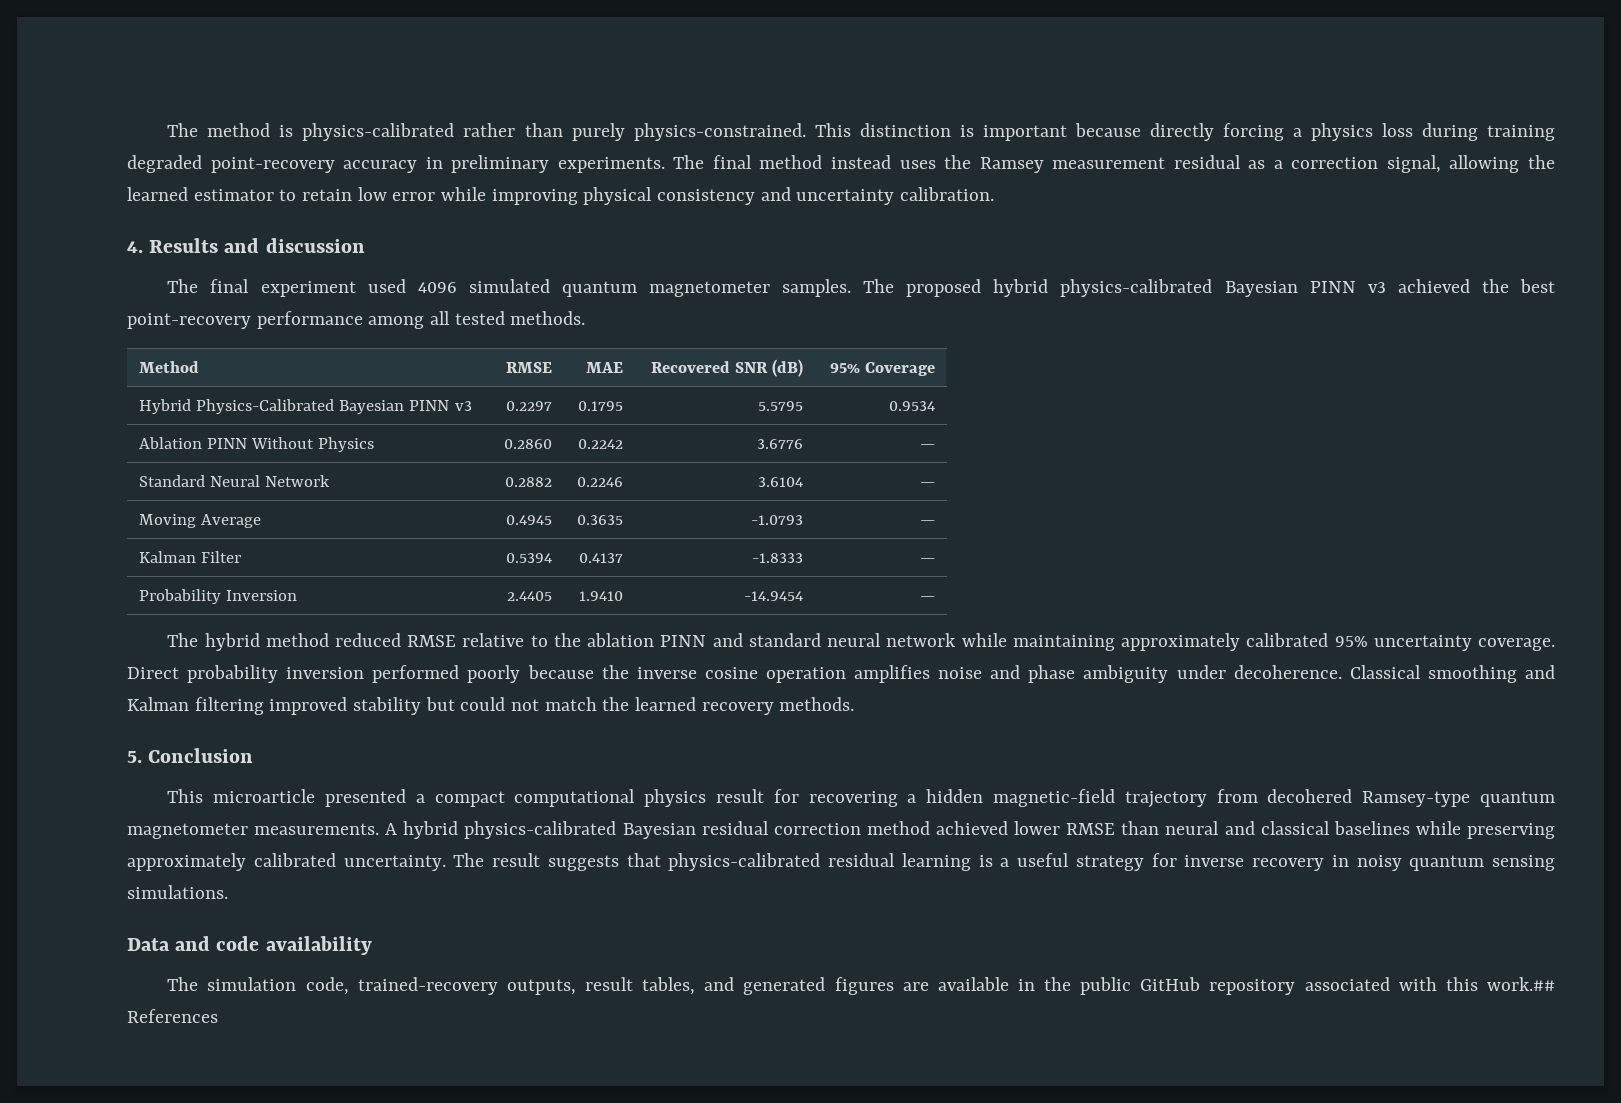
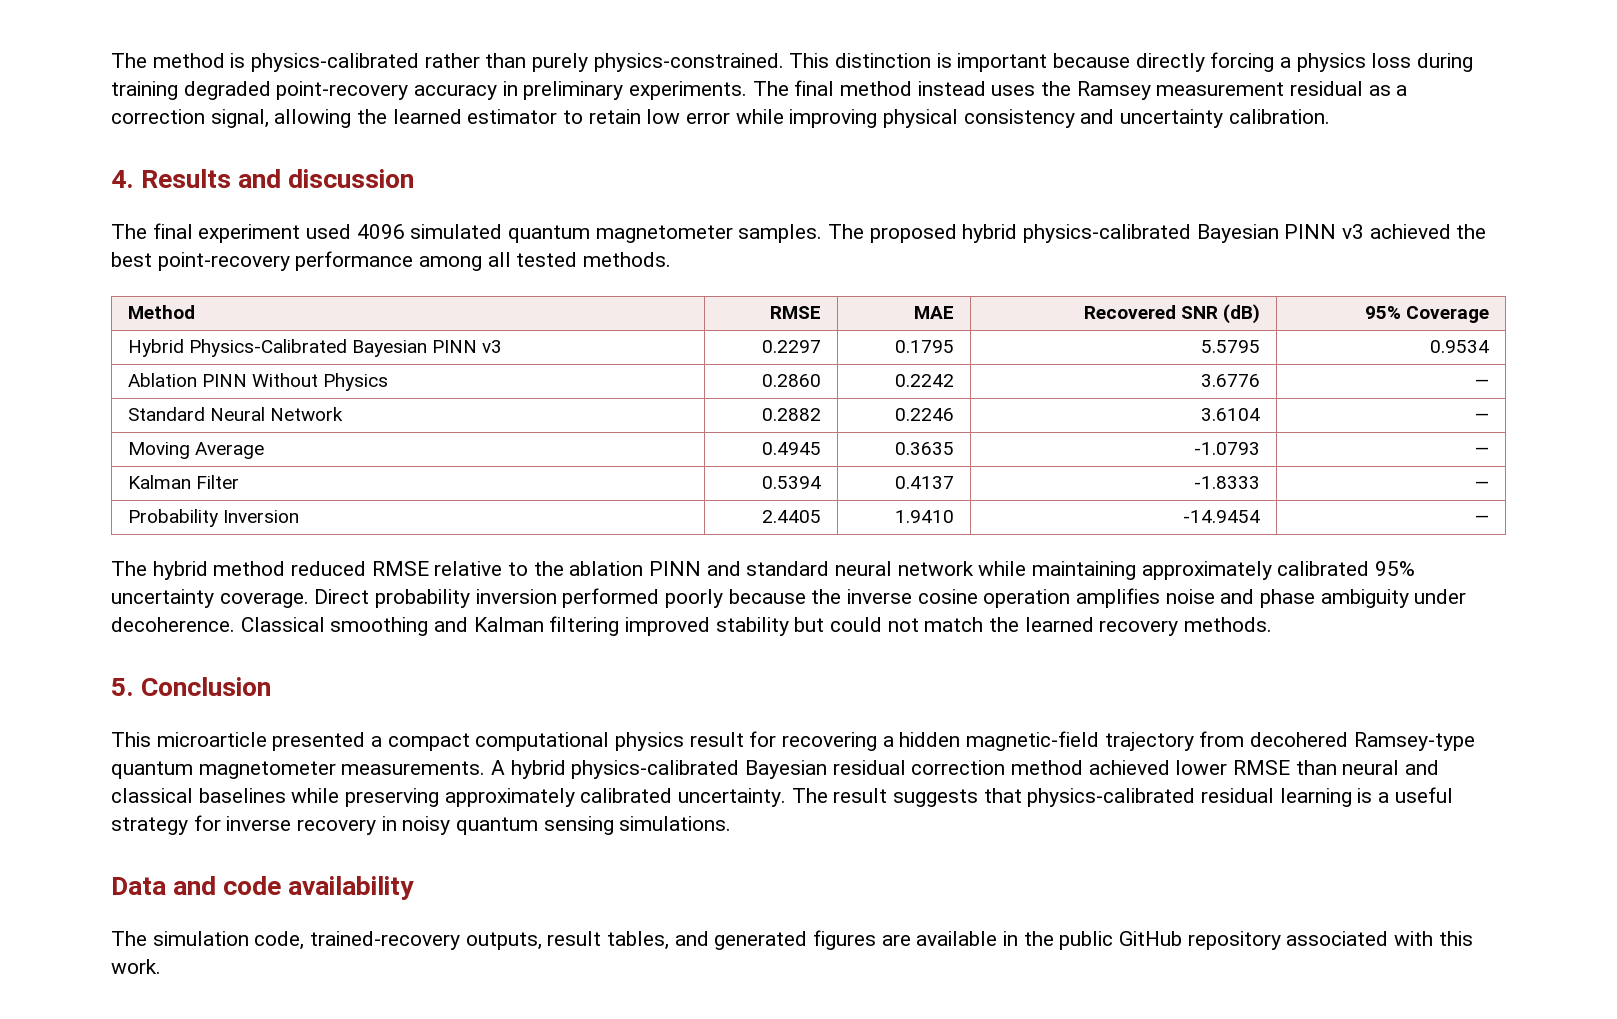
[1487,977,1555,991] [127,1009,218,1023] work.## References -> [111,959,161,974] work.

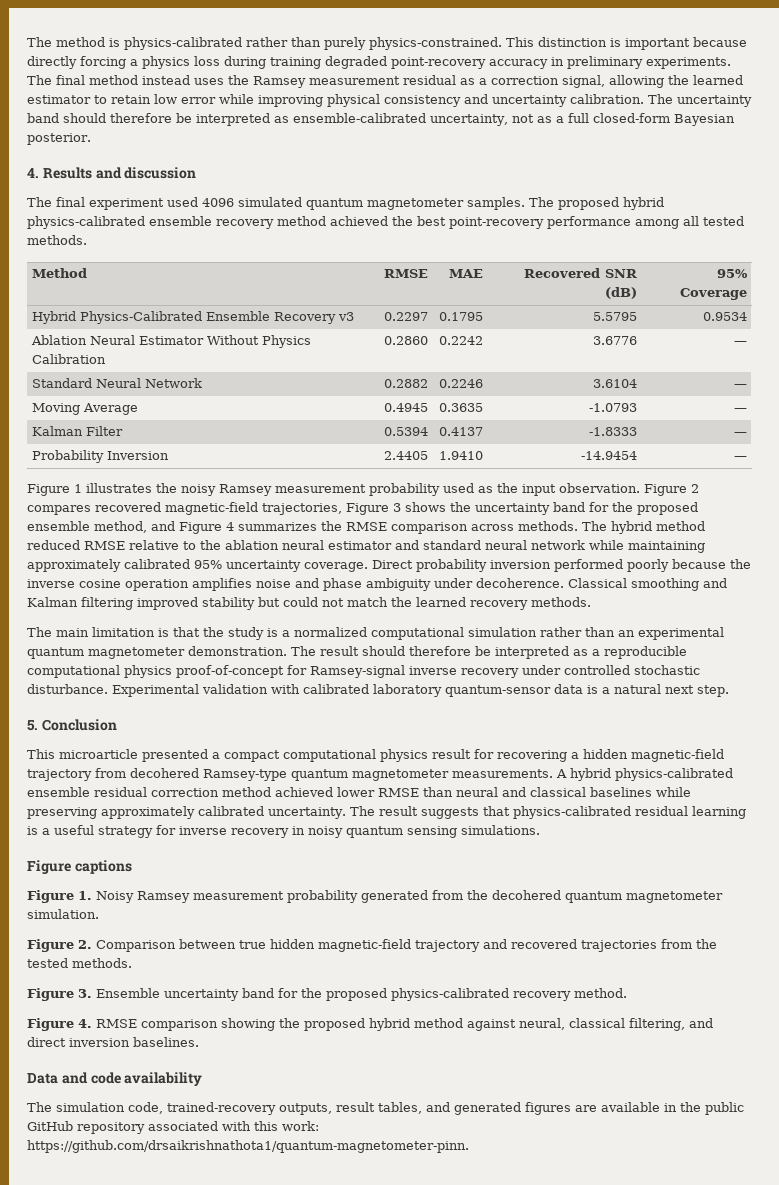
(1330, 116) none -> [648,94,752,107] [27,113,735,126] [27,133,91,145] The uncertainty band should therefore be interpreted as ensemble-calibrated uncertainty, not as a full closed-form Bayesian posterior.
[1196,224,1365,243] Bayesian PINN v3 -> [149,216,326,229] ensemble recovery method
[351,340,477,357] Bayesian PINN -> [206,311,337,324] Ensemble Recovery
[201,374,247,387] PINN -> [90,335,205,345] Neural Estimator
(388, 382) none -> [32,354,107,364] Calibration
(1490, 519) none -> [27,483,699,496] [27,502,698,515] [27,521,578,534] Figure 1 illustrates the noisy Ramsey measurement probability used as the input observation. Figure 2 compares recovered magnetic-field trajectories, Figure 3 shows the uncertainty band for the proposed ensemble method, and Figure 4 summarizes the RMSE comparison across methods.
[649,561,702,576] PINN -> [282,540,392,550] neural estimator
(1273, 624) none -> [27,627,724,640] [27,646,687,659] [27,665,700,678] [27,684,729,697] // The main limitation is that the study is a normalized computational simulation rather than an experimental quantum magnetometer demonstration. The result should therefore be interpreted as a reproducible computational physics proof-of-concept for Ramsey-signal inverse recovery under controlled stochastic disturbance. Experimental validation with calibrated laboratory quantum-sensor data is a natural next step.
[745,760,828,779] Bayesian -> [27,787,90,797] ensemble
(732, 823) none -> [27,860,132,874] [27,890,723,903] [27,909,99,919] [27,939,717,952] [27,958,132,968] [27,988,627,1001] [27,1018,713,1031] [27,1037,199,1047] // Figure captions // Figure 1. Noisy Ramsey measurement probability generated from the decohered quantum magnetometer simulation. // Figure 2. Comparison between true hidden magnetic-field trajectory and recovered trajectories from the tested methods. // Figure 3. Ensemble uncertainty band for the proposed physics-calibrated recovery method. // Figure 4. RMSE comparison showing the proposed hybrid method against neural, classical filtering, and direct inversion baselines.
[111,959,161,974] work. -> [282,1121,319,1131] [27,1140,469,1153] work: https://github.com/drsaikrishnathota1/quantum-magnetometer-pinn.

